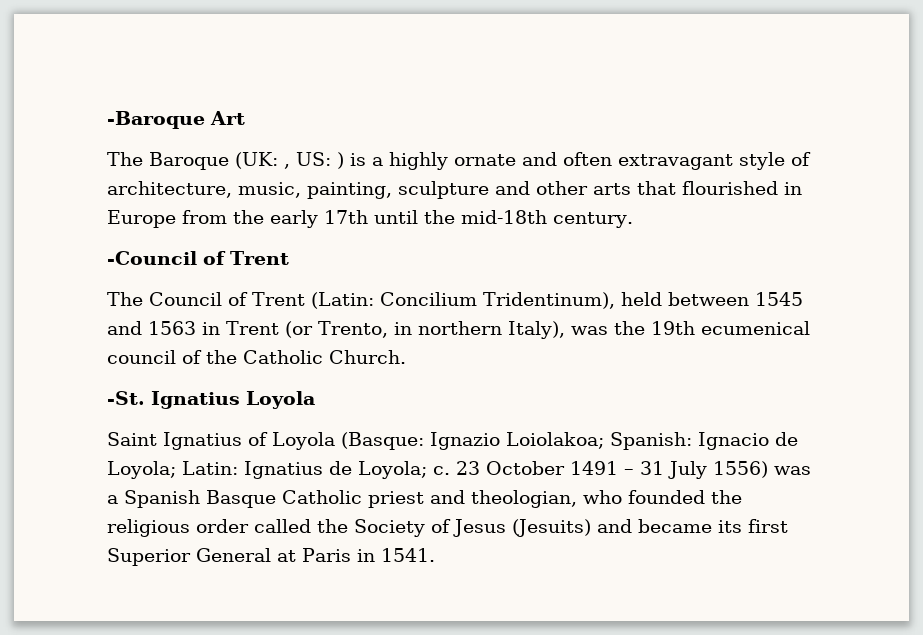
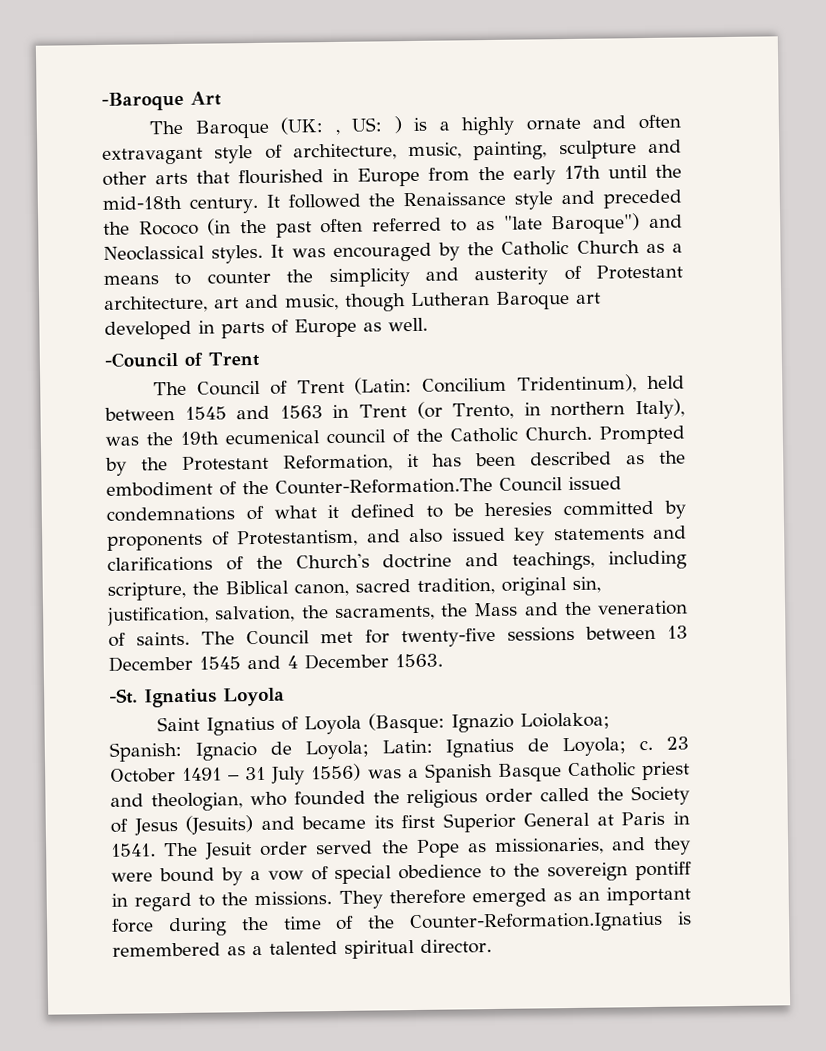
(633, 220) none -> [265,189,682,210] [103,213,683,238] [103,240,683,264] [103,264,683,288] [104,290,601,313] [104,317,428,340] It followed the Renaissance style and preceded the Rococo (in the past often referred to as "late Baroque") and Neoclassical styles. It was encouraged by the Catholic Church as a means to counter the simplicity and austerity of Protestant architecture, art and music, though Lutheran Baroque art developed in parts of Europe as well.
(406, 357) none -> [599,425,685,445] [105,450,687,476] [106,476,622,497] [106,500,686,522] [107,525,687,551] [107,550,687,572] [107,576,601,601] [107,600,688,626] [108,625,688,648] [108,653,443,672] Prompted by the Protestant Reformation, it has been described as the embodiment of the Counter-Reformation.The Council issued condemnations of what it defined to be heresies committed by proponents of Protestantism, and also issued key statements and clarifications of the Church's doctrine and teachings, including scripture, the Biblical canon, sacred tradition, original sin, justification, salvation, the sacraments, the Mass and the veneration of saints. The Council met for twenty-five sessions between 13 December 1545 and 4 December 1563.
(435, 555) none -> [164,836,692,860] [111,861,693,886] [111,886,692,912] [111,911,692,937] [112,939,492,959] The Jesuit order served the Pope as missionaries, and they were bound by a vow of special obedience to the sovereign pontiff in regard to the missions. They therefore emerged as an important force during the time of the Counter-Reformation.Ignatius is remembered as a talented spiritual director.

